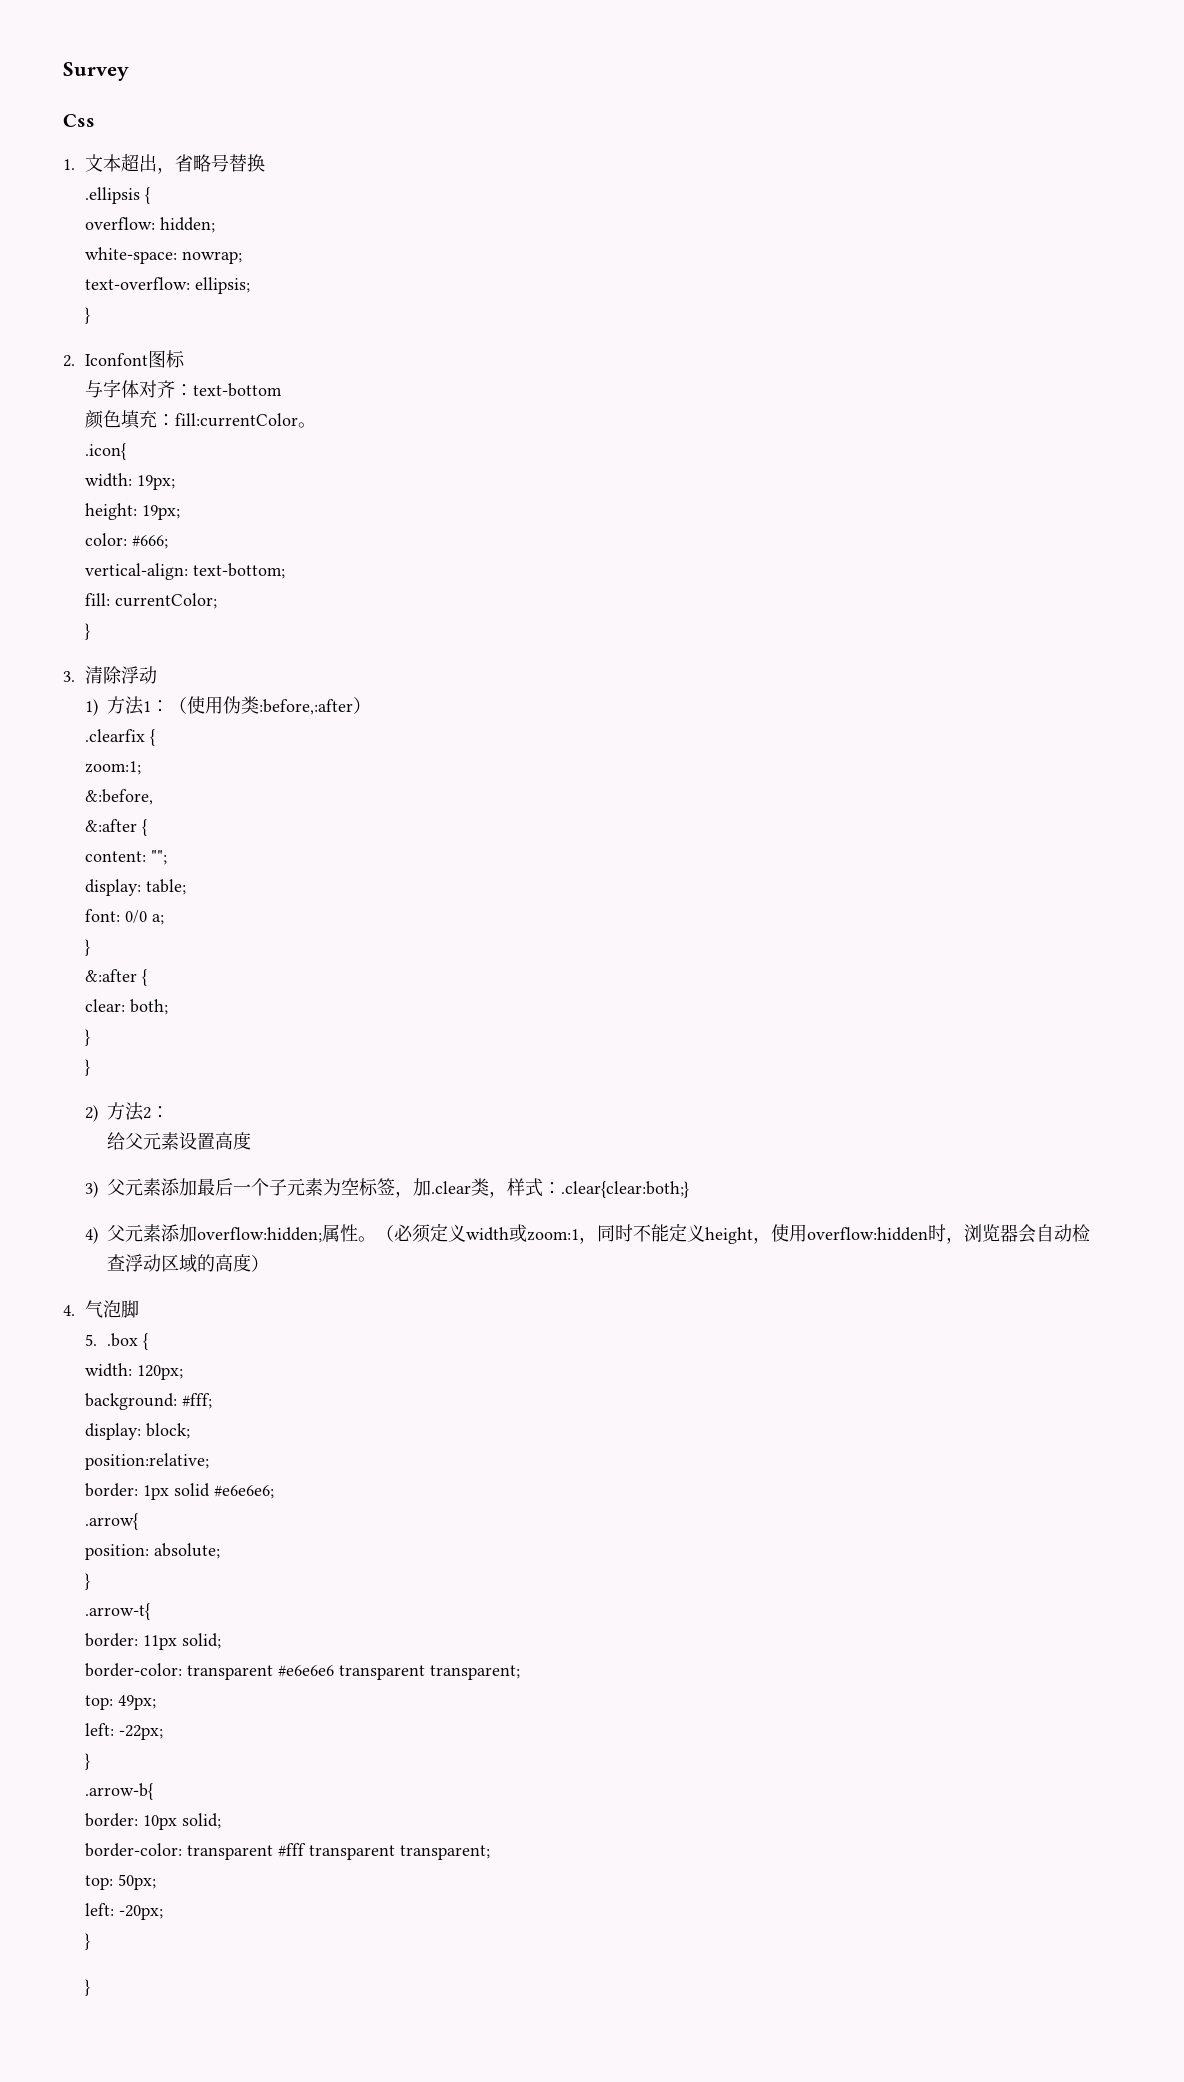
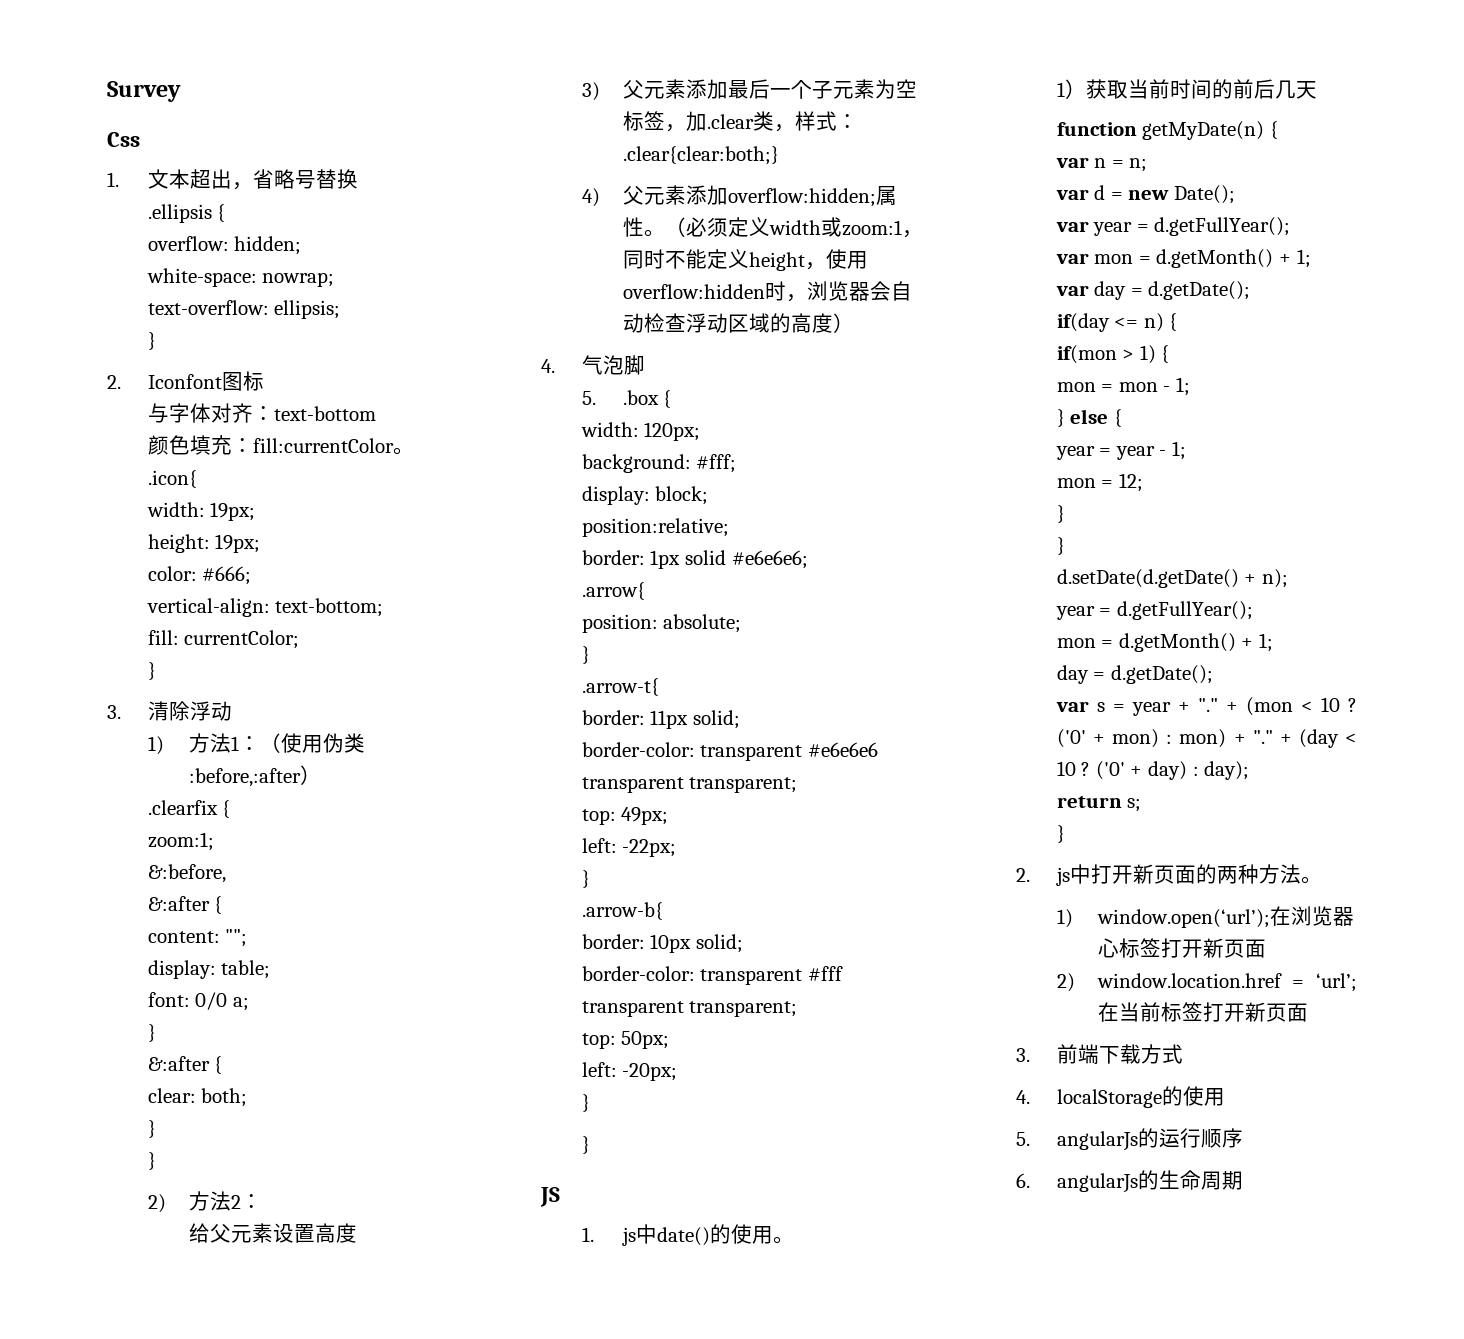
(91, 1987) none -> [540,1187,560,1207] [581,1224,794,1246] [1056,79,1317,99] [1056,121,1278,140] [1055,157,1148,172] [1055,185,1236,204] [1055,217,1291,236] [1055,249,1311,268] [1055,281,1251,300] [1056,313,1178,332] [1056,345,1170,364] [1056,377,1191,396] [1056,409,1122,427] [1055,441,1187,460] [1056,473,1143,492] [1056,505,1065,523] [1056,537,1065,555] [1056,569,1288,588] [1055,601,1253,620] [1056,633,1274,652] [1056,665,1213,684] [1055,697,1357,716] [1056,729,1357,748] [1056,761,1250,780] [1056,796,1142,812] [1056,825,1065,843] [1015,864,1322,886] [1056,906,1354,928] [1097,938,1266,958] [1056,973,1357,992] [1097,1002,1308,1022] [1015,1044,1183,1064] [1015,1086,1225,1108] [1015,1128,1243,1151] [1015,1170,1243,1193] // JS // 1. js中date()的使用。 // 1）获取当前时间的前后几天 // function getMyDate(n) { // var n = n; // var d = new Date(); // var year = d.getFullYear(); // var mon = d.getMonth() + 1; // var day = d.getDate(); // if(day <= n) { // if(mon > 1) { // mon = mon - 1; // } else { // year = year - 1; // mon = 12; // } // } // d.setDate(d.getDate() + n); // year = d.getFullYear(); // mon = d.getMonth() + 1; // day = d.getDate(); // var s = year + "." + (mon < 10 ? ('0' + mon) : mon) + "." + (day < 10 ? ('0' + day) : day); // return s; // } // 2. js中打开新页面的两种方法。 // 1) window.open(‘url’);在浏览器心标签打开新页面 // 2) window.location.href = ‘url’;在当前标签打开新页面 // 3.前端下载方式 // 4. localStorage的使用 // 5. angularJs的运行顺序 // 6. angularJs的生命周期

